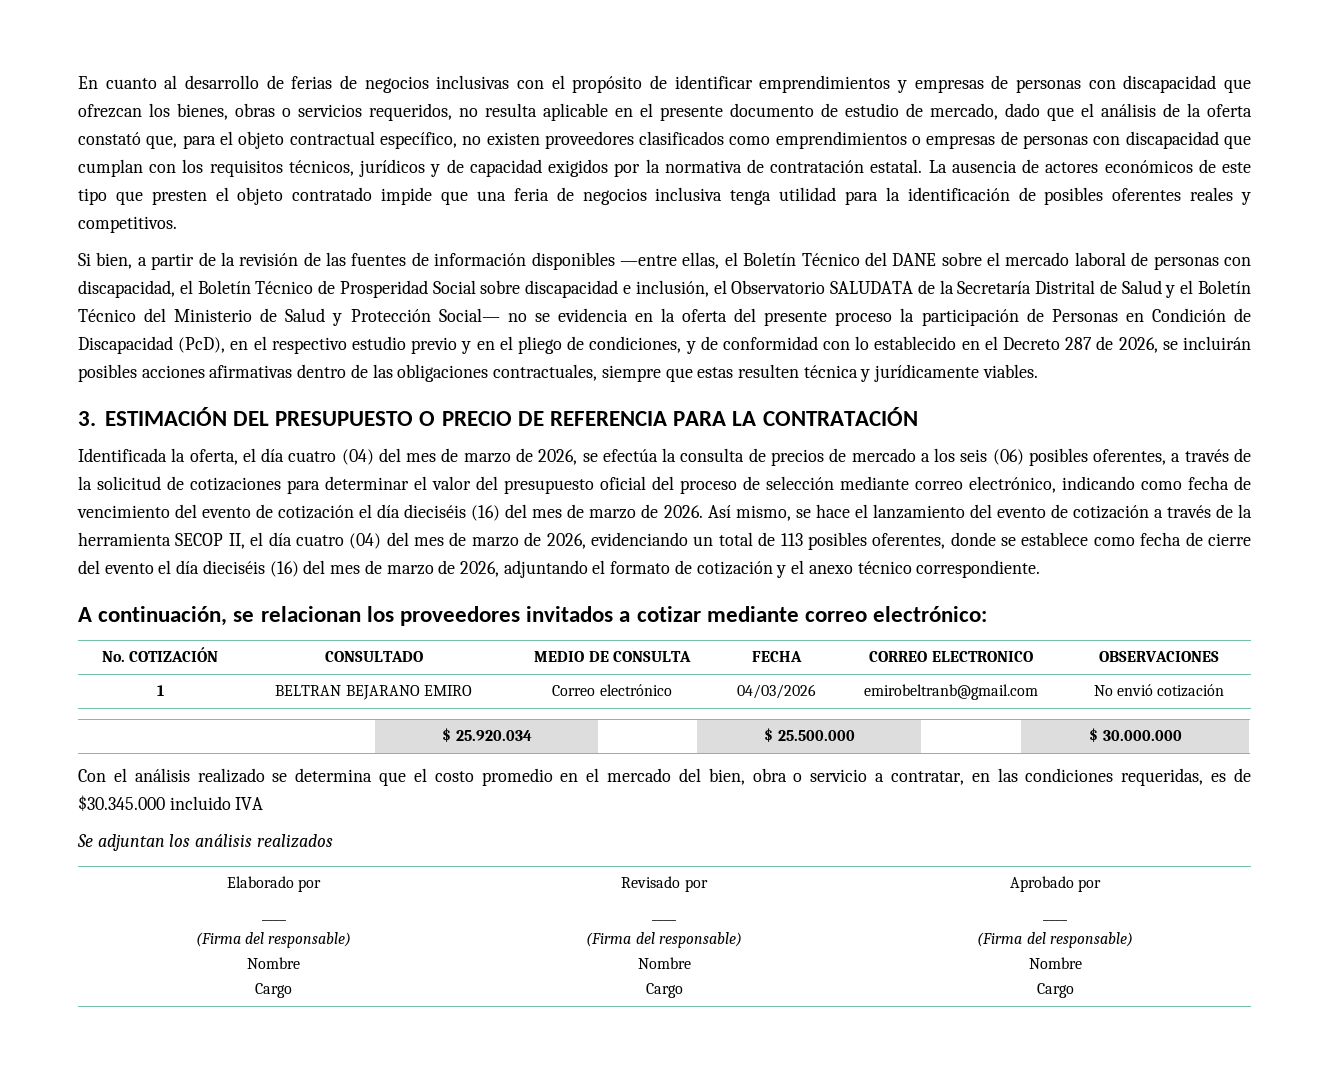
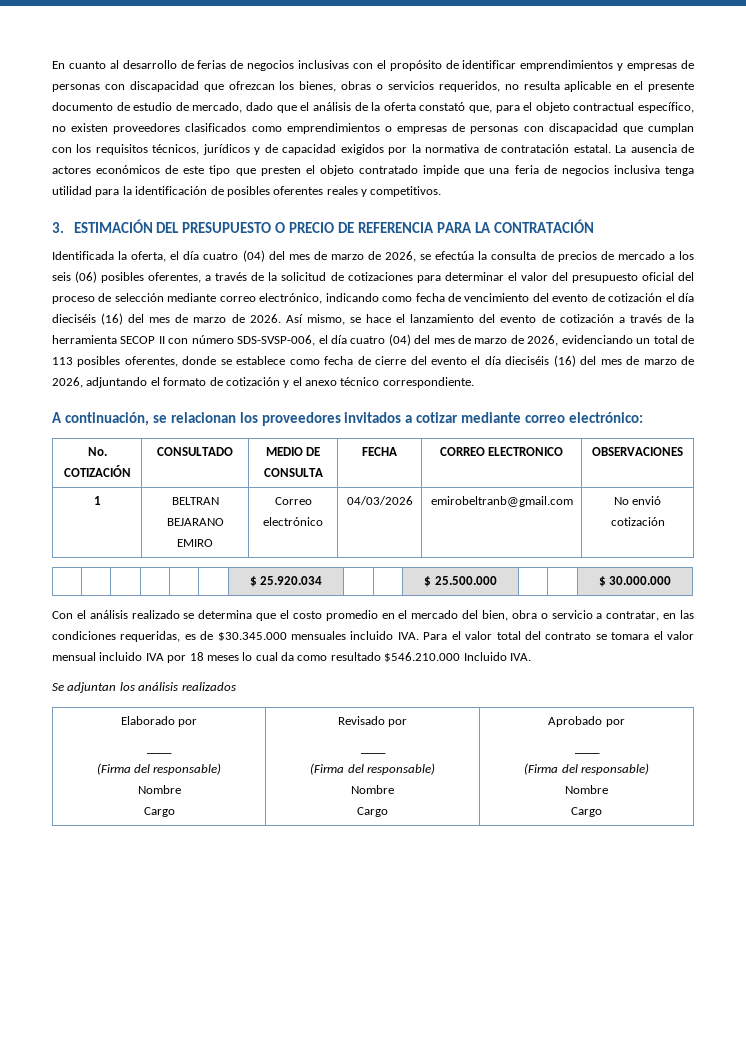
[78,252,1252,270] [78,280,1251,298] [78,308,1252,326] [78,336,1252,354] [78,364,1038,382] // Si bien, a partir de la revisión de las fuentes de información disponibles —entre ellas, el Boletín Técnico del DANE sobre el mercado laboral de personas con discapacidad, el Boletín Técnico de Prosperidad Social sobre discapacidad e inclusión, el Observatorio SALUDATA de la Secretaría Distrital de Salud y el Boletín Técnico del Ministerio de Salud y Protección Social— no se evidencia en la oferta del presente proceso la participación de Personas en Condición de Discapacidad (PcD), en el respectivo estudio previo y en el pliego de condiciones, y de conformidad con lo establecido en el Decreto 287 de 2026, se incluirán posibles acciones afirmativas dentro de las obligaciones contractuales, siempre que estas resulten técnica y jurídicamente viables. -> (442, 191) none
[228,533,245,549] II, -> [158,335,316,346] II con número SDS-SVSP-006,
[169,796,264,810] incluido IVA -> [291,631,694,640] [52,652,531,663] mensuales incluido IVA. Para el valor total del contrato se tomara el valor mensual incluido IVA por 18 meses lo cual da como resultado $546.210.000 Incluido IVA.

